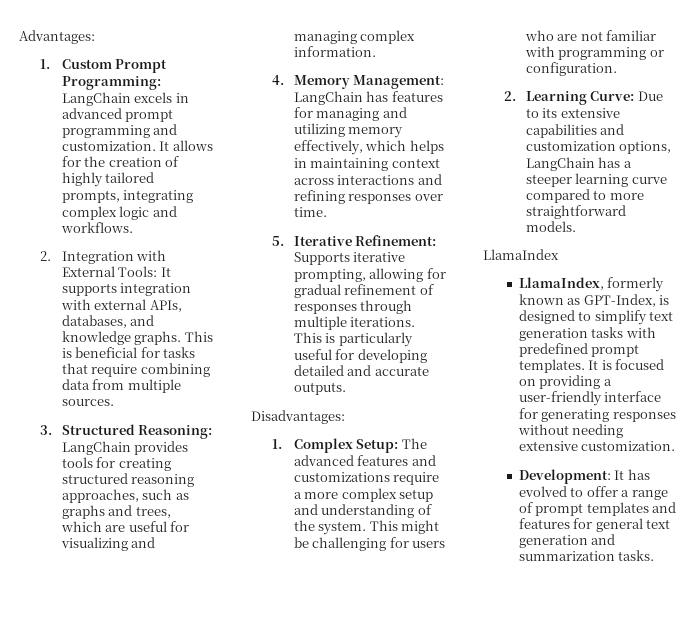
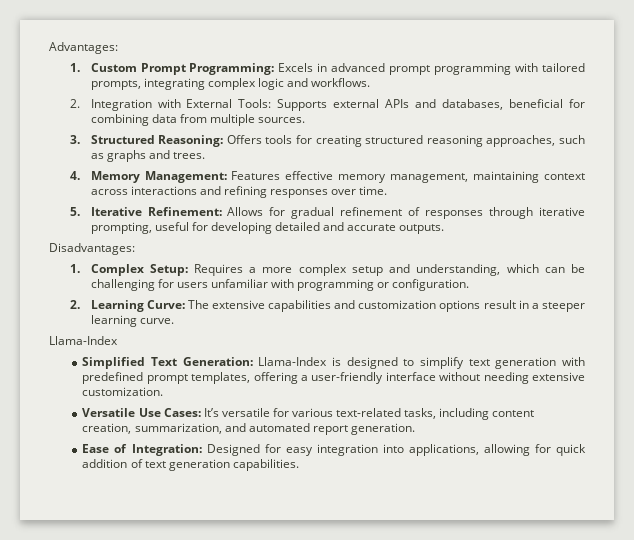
[61,92,173,106] LangChain excels -> [278,63,314,72] Excels
[153,124,178,135] [61,140,213,151] [61,156,180,167] [61,172,103,187] and customization. It allows for the creation of highly -> [515,63,539,72] with
[160,267,171,277] [61,283,192,296] [60,299,182,312] [61,315,155,328] [61,331,213,345] [61,347,196,358] [61,363,138,377] It supports integration with external APIs, databases, and knowledge graphs. This is beneficial for tasks that require -> [277,99,585,111] Supports external APIs and databases, beneficial for
[61,441,189,455] LangChain provides -> [226,135,262,144] Offers
[135,506,171,518] [60,521,190,532] [60,537,156,551] [293,30,416,44] [293,46,376,57] [272,75,445,89] [293,91,443,105] [293,107,407,121] [293,123,404,138] [293,140,444,155] [293,158,307,168] trees, which are useful for visualizing and managing complex information. // 4. Memory Management: LangChain has features for managing and utilizing memory effectively, which helps in -> [172,152,205,159] [69,171,469,183] trees. // 4. Memory Management: Features effective memory management,
[293,252,406,265] [293,268,424,282] Supports iterative prompting, allowing -> [227,207,264,216] Allows
[293,316,416,330] [293,332,413,347] multiple iterations. This is particularly -> [539,207,585,216] [90,222,152,234] iterative prompting,
[401,438,427,449] [293,455,436,466] [293,472,440,485] The advanced features and customizations require -> [194,264,244,276] Requires
[321,504,432,518] [293,520,440,535] [293,537,446,551] [524,30,657,41] understanding of the system. This might be challenging for users who are not familiar -> [416,264,585,276] [90,279,268,291] understanding, which can be challenging for users unfamiliar
[637,91,663,101] [525,108,558,118] Due to its -> [187,300,209,309] The
[619,141,672,154] [525,157,632,171] [525,173,667,187] [525,189,644,203] [525,205,626,219] [525,221,576,232] [483,249,559,260] [518,277,665,292] [518,294,656,307] options, LangChain has a steeper learning curve compared to more straightforward models. // LlamaIndex // LlamaIndex, formerly known as GPT-Index, -> [439,300,585,312] [90,315,174,327] [49,336,118,345] [82,357,328,369] options result in a steeper learning curve. // Llama-Index // Simplified Text Generation: Llama-Index
[591,327,624,338] tasks -> (557, 363) none
[518,359,665,373] [518,375,612,389] [518,391,662,406] [518,408,676,422] [517,424,624,438] [518,441,676,451] [518,469,650,484] [518,486,668,500] [518,502,677,516] [518,518,671,532] [518,534,616,548] [518,550,655,561] templates. It is focused on providing a user-friendly interface for generating responses without needing extensive customization. // Development: It has evolved to offer a range of prompt templates and features for general text generation and summarization tasks. -> [191,372,585,384] [82,387,164,396] [82,408,535,420] [82,423,415,435] [82,444,586,456] [82,459,299,471] templates, offering a user-friendly interface without needing extensive customization. // Versatile Use Cases: It’s versatile for various text-related tasks, including content creation, summarization, and automated report generation. // Ease of Integration: Designed for easy integration into applications, allowing for quick addition of text generation capabilities.

